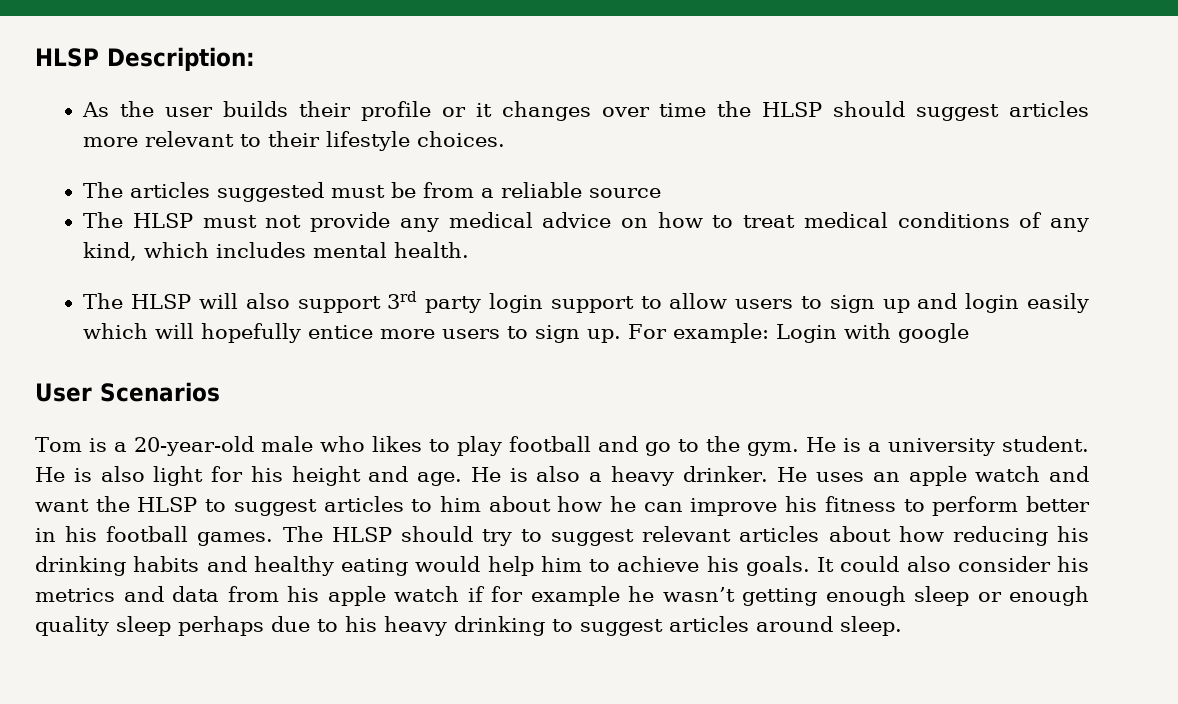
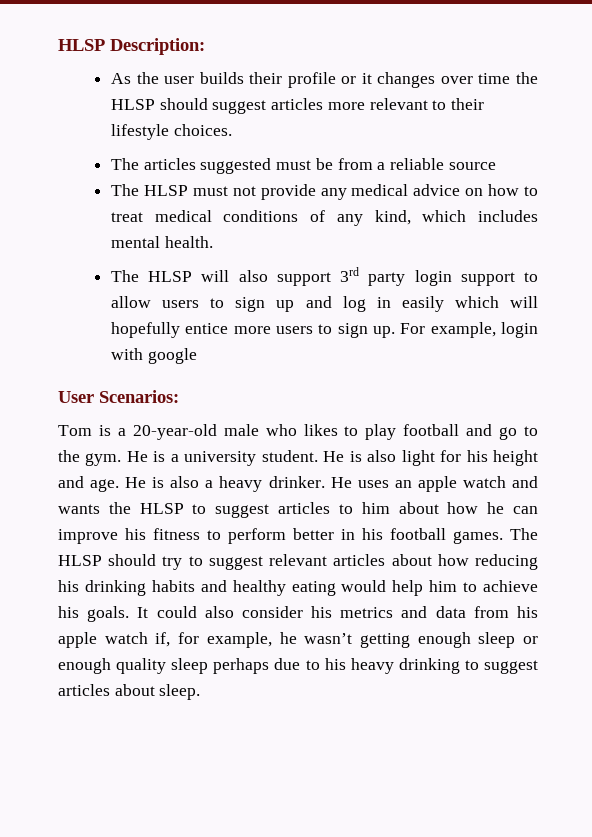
[965,293,1020,313] login -> [342,296,391,312] log in
[673,323,838,343] example: Login -> [430,322,538,338] example, login
[100,382,220,402] Scenarios -> [99,390,179,403] Scenarios:
[35,499,89,512] want -> [58,504,100,514] wants
[467,586,620,606] if for example -> [155,632,272,648] if, for example,
[756,616,833,632] around -> [114,684,155,696] about

